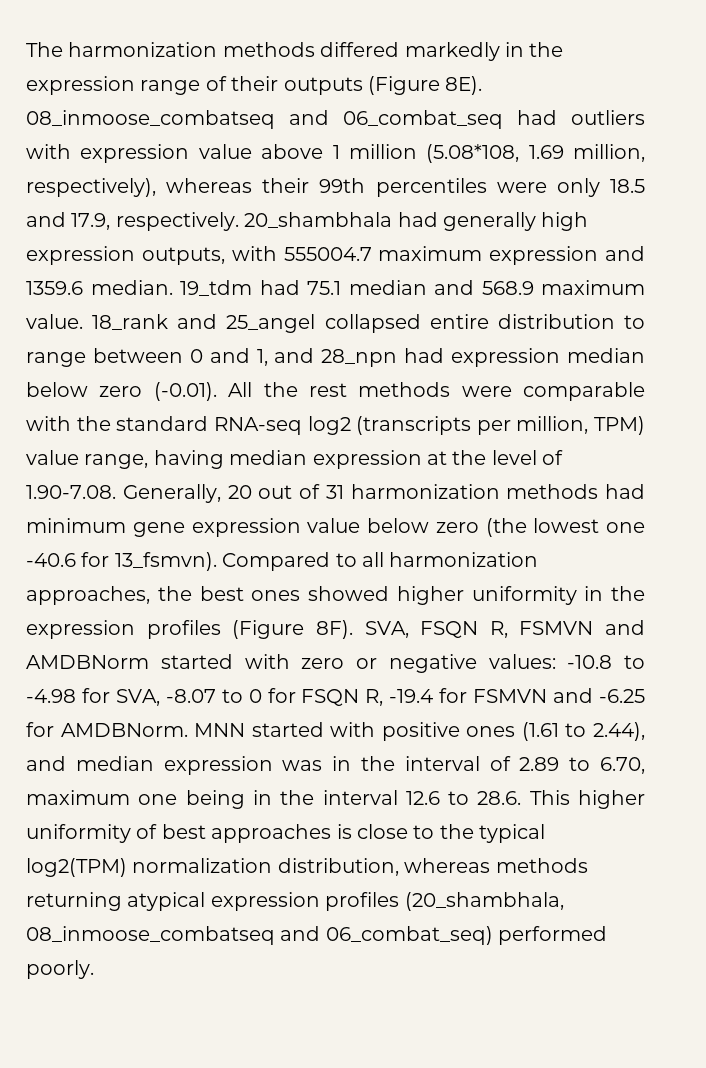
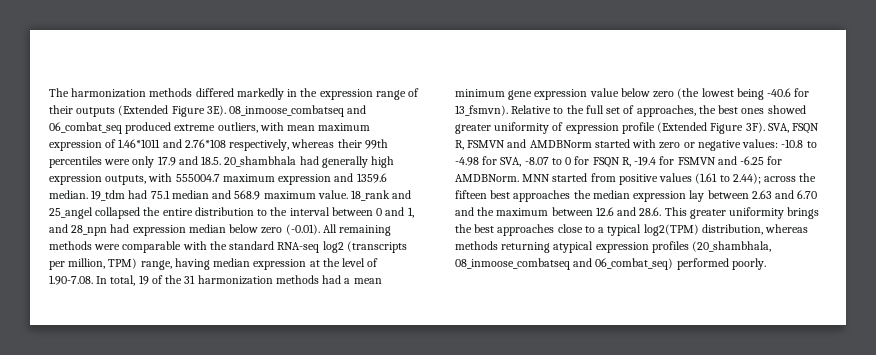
[368,76,483,95] [26,110,645,129] [26,144,645,163] [26,178,156,197] (Figure 8E). 08_inmoose_combatseq and 06_combat_seq had outliers with expression value above 1 million (5.08*108, 1.69 million, respectively), -> [118,105,367,117] [49,122,371,134] [49,139,290,151] (Extended Figure 3E). 08_inmoose_combatseq and 06_combat_seq produced extreme outliers, with mean maximum expression of 1.46*1011 and 2.76*108 respectively,
[610,179,645,193] [26,212,239,231] 18.5 and 17.9, respectively. -> [157,156,222,166] 17.9 and 18.5.
(421, 323) none -> [143,207,161,216] the
[26,352,86,367] range -> [270,207,330,216] the interval
[263,382,347,397] the rest -> [339,225,392,236] remaining
[26,450,79,465] value -> (138, 263) none
[122,484,320,503] Generally, 20 out of -> [96,275,183,286] In total, 19 of the
(645, 491) none -> [344,278,382,284] a mean
[606,522,645,533] one -> [736,88,764,100] being
[222,552,539,571] Compared to all harmonization -> [511,105,635,114] Relative to the full set of
[396,586,645,605] [26,620,353,639] higher uniformity in the expression profiles (Figure 8F). -> [455,122,765,134] greater uniformity of expression profile (Extended Figure 3F).
[330,722,645,741] [26,756,645,775] [26,790,645,809] [26,824,352,843] with positive ones (1.61 to 2.44), and median expression was in the interval of 2.89 to 6.70, maximum one being in the interval 12.6 to 28.6. This higher uniformity of best approaches is -> [590,173,817,185] [455,190,818,202] [455,207,820,219] [455,224,555,236] from positive values (1.61 to 2.44); across the fifteen best approaches the median expression lay between 2.63 and 6.70 and the maximum between 12.6 and 28.6. This greater uniformity brings the best approaches
[439,824,474,839] the -> [598,227,605,233] a
[132,858,273,873] normalization -> (699, 230) none

